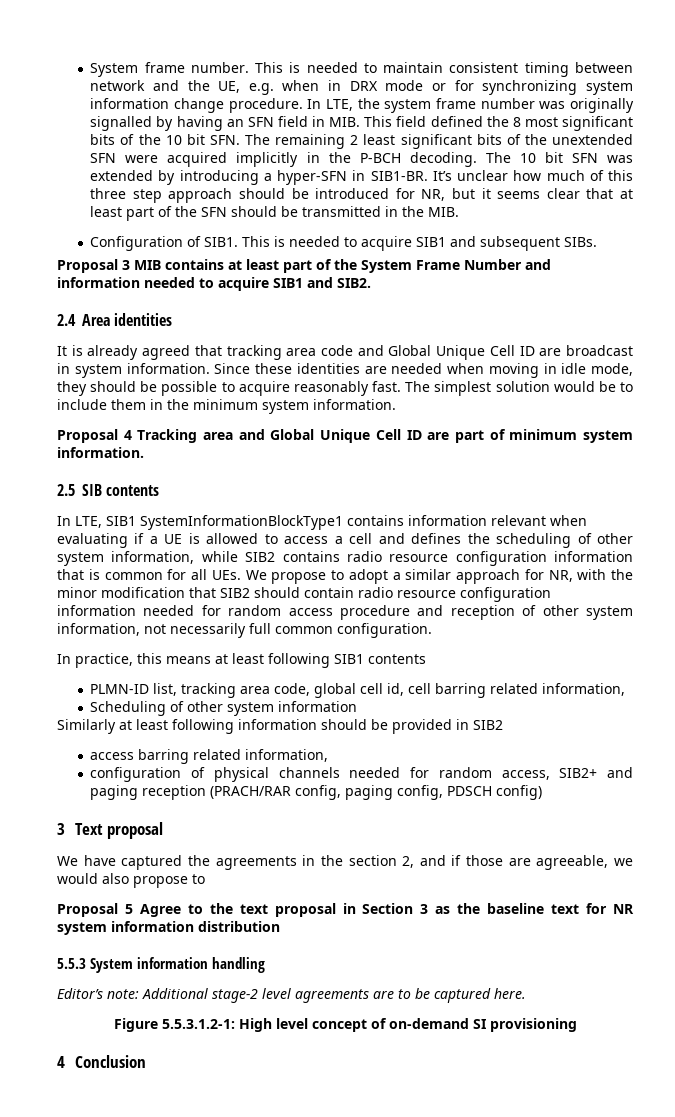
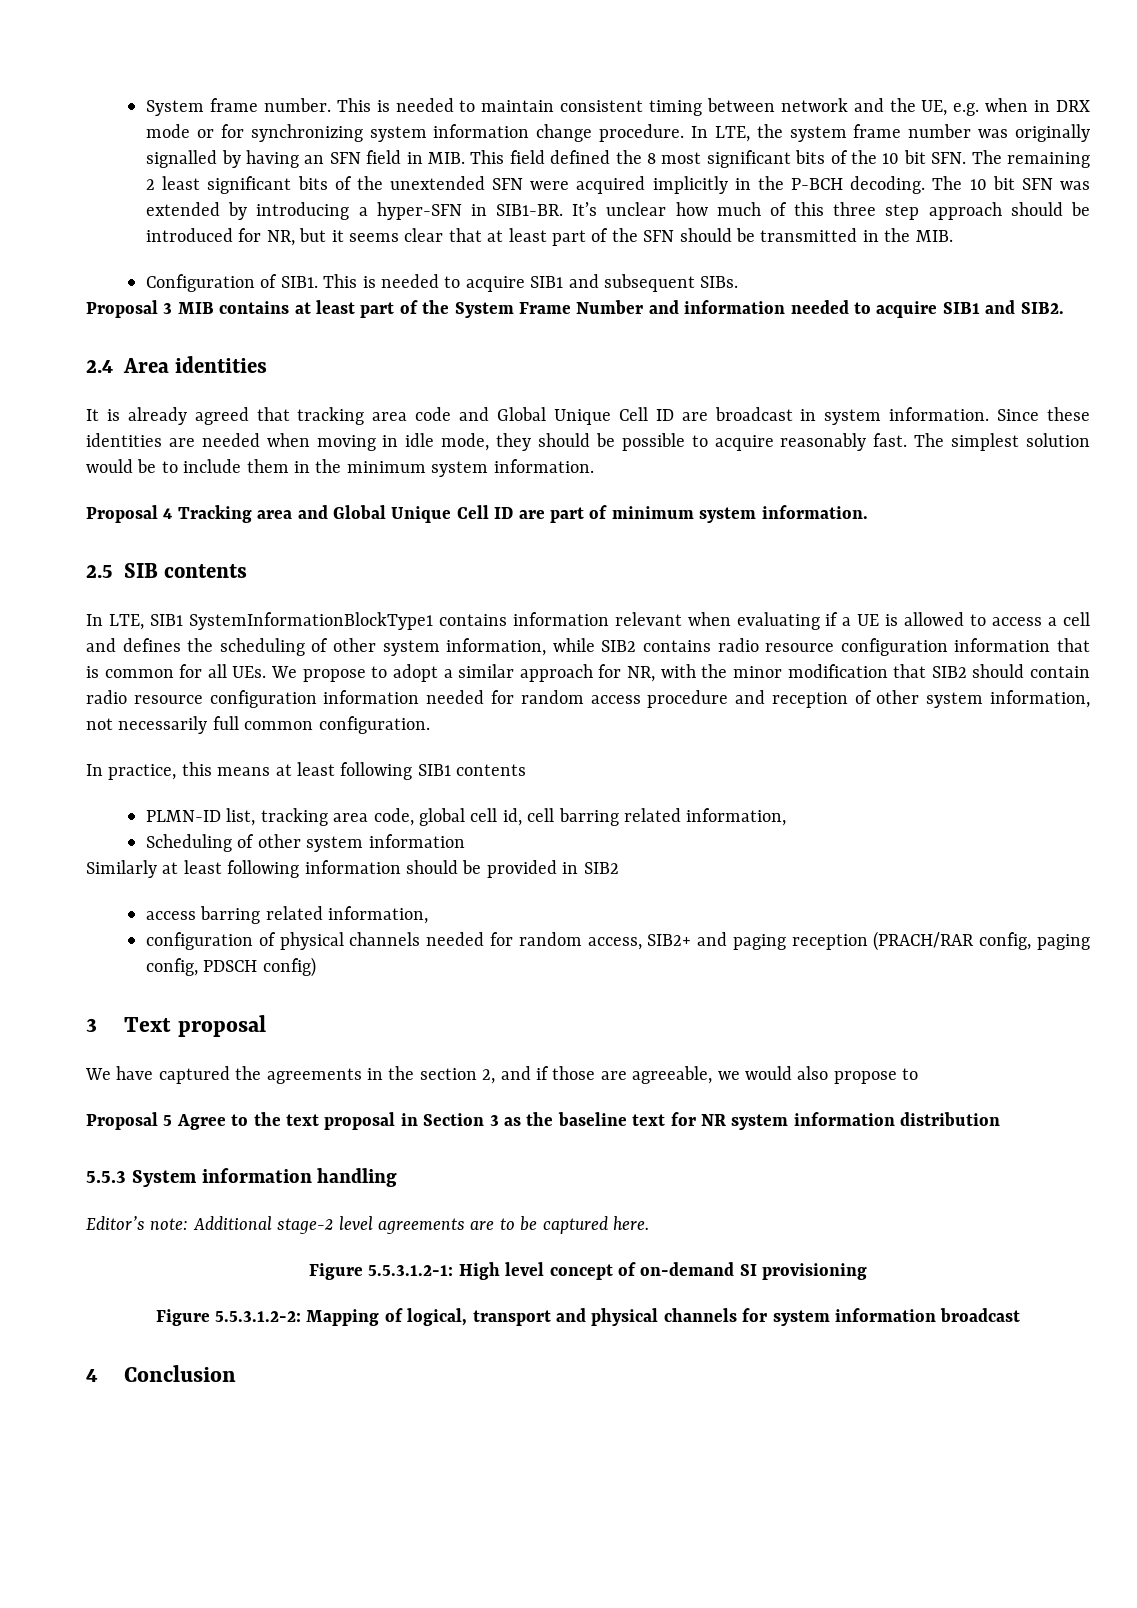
(577, 1025) none -> [155,1308,1021,1326] // Figure 5.5.3.1.2-2: Mapping of logical, transport and physical channels for system information broadcast

